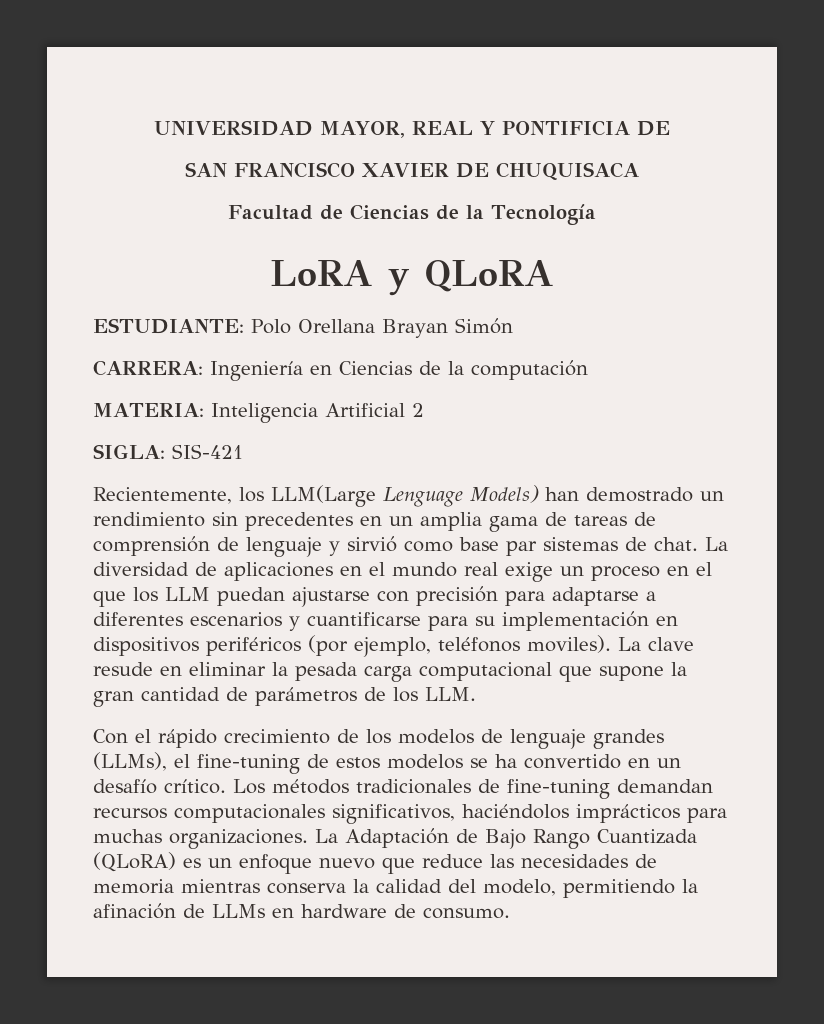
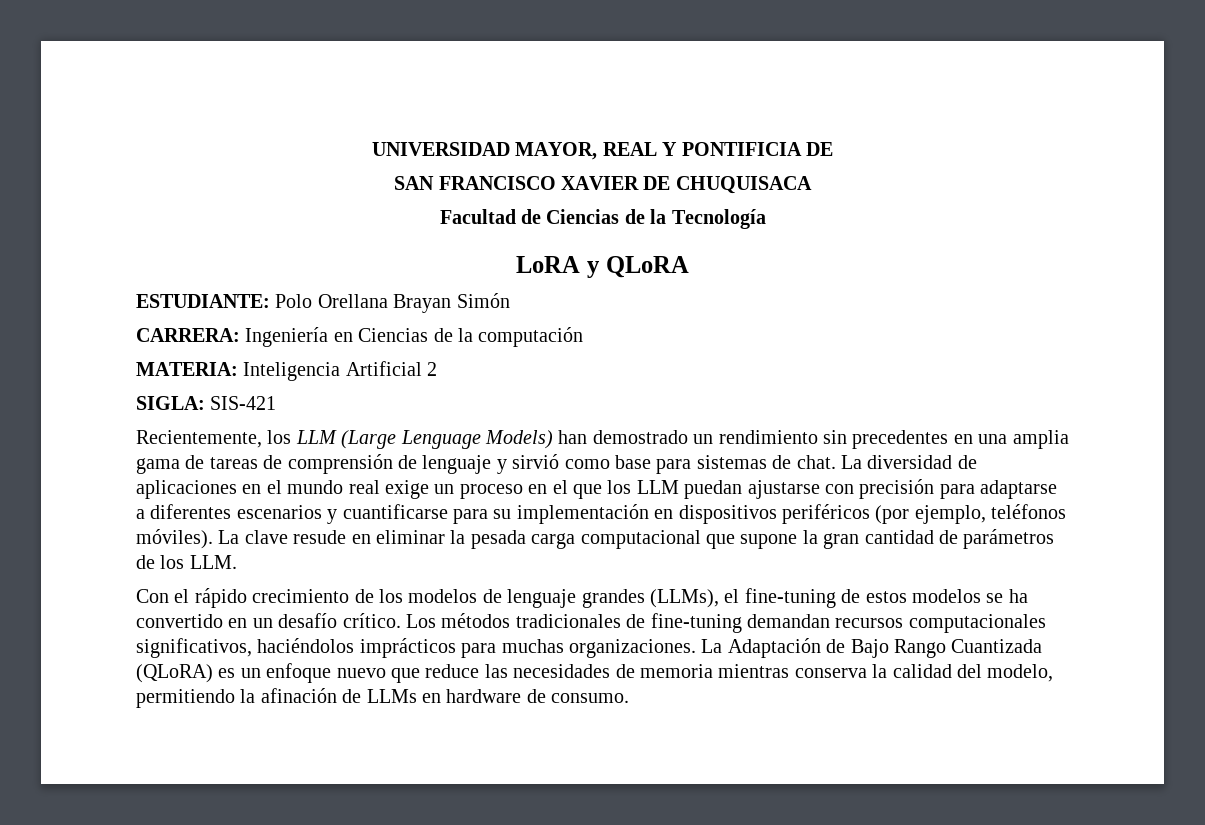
[271,485,376,507] LLM(Large -> [295,430,397,449] LLM (Large
[389,516,413,526] un -> [978,434,1008,444] una
[506,541,537,556] par -> [656,459,692,474] para
[527,635,611,653] moviles). -> [136,529,213,549] móviles).

